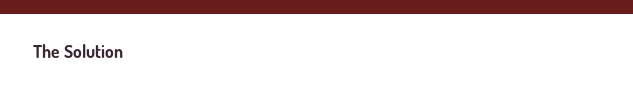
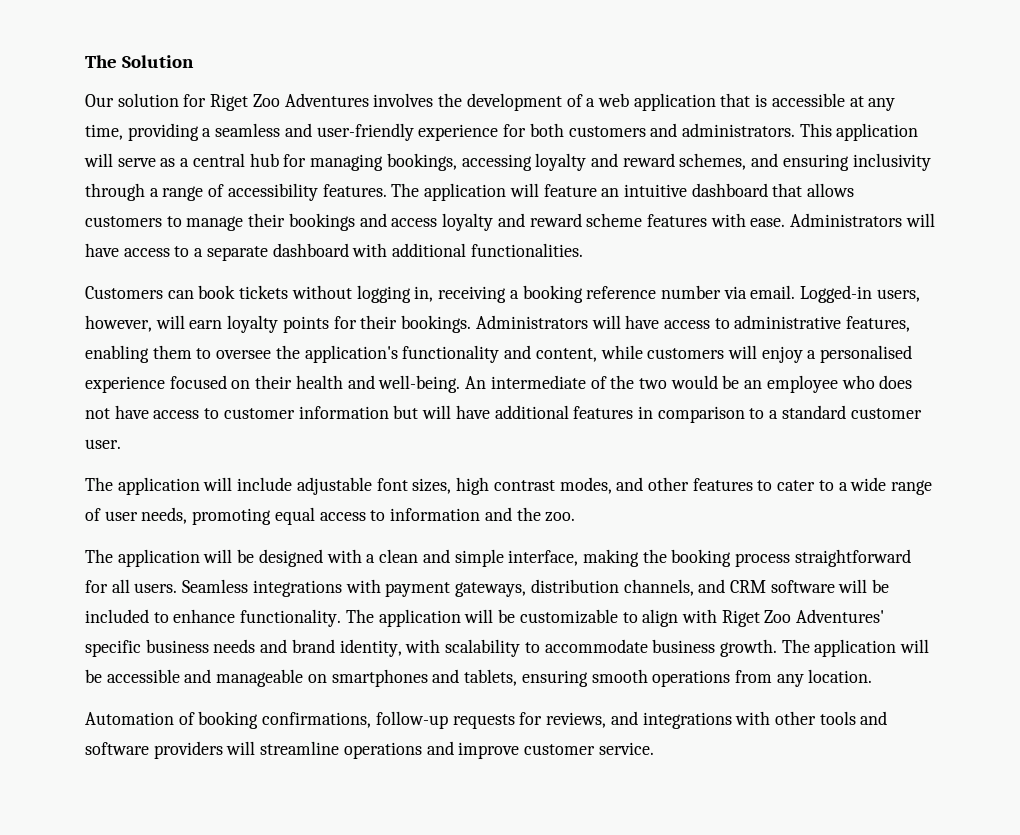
(123, 51) none -> [85,93,896,111] [85,123,919,141] [84,153,931,171] [85,183,855,201] [85,213,935,231] [85,243,583,261] [85,285,920,303] [85,315,911,333] [85,345,913,363] [85,375,913,393] [85,405,922,423] [85,439,121,449] [85,477,933,495] [85,507,576,525] [85,549,911,567] [85,579,890,597] [85,609,885,627] [85,639,930,657] [85,669,873,687] [85,711,888,729] [85,741,654,759] // Our solution for Riget Zoo Adventures involves the development of a web application that is accessible at any time, providing a seamless and user-friendly experience for both customers and administrators. This application will serve as a central hub for managing bookings, accessing loyalty and reward schemes, and ensuring inclusivity through a range of accessibility features. The application will feature an intuitive dashboard that allows customers to manage their bookings and access loyalty and reward scheme features with ease. Administrators will have access to a separate dashboard with additional functionalities. // Customers can book tickets without logging in, receiving a booking reference number via email. Logged-in users, however, will earn loyalty points for their bookings. Administrators will have access to administrative features, enabling them to oversee the application's functionality and content, while customers will enjoy a personalised experience focused on their health and well-being. An intermediate of the two would be an employee who does not have access to customer information but will have additional features in comparison to a standard customer user. // The application will include adjustable font sizes, high contrast modes, and other features to cater to a wide range of user needs, promoting equal access to information and the zoo. // The application will be designed with a clean and simple interface, making the booking process straightforward for all users. Seamless integrations with payment gateways, distribution channels, and CRM software will be included to enhance functionality. The application will be customizable to align with Riget Zoo Adventures' specific business needs and brand identity, with scalability to accommodate business growth. The application will be accessible and manageable on smartphones and tablets, ensuring smooth operations from any location. // Automation of booking confirmations, follow-up requests for reviews, and integrations with other tools and software providers will streamline operations and improve customer service.

